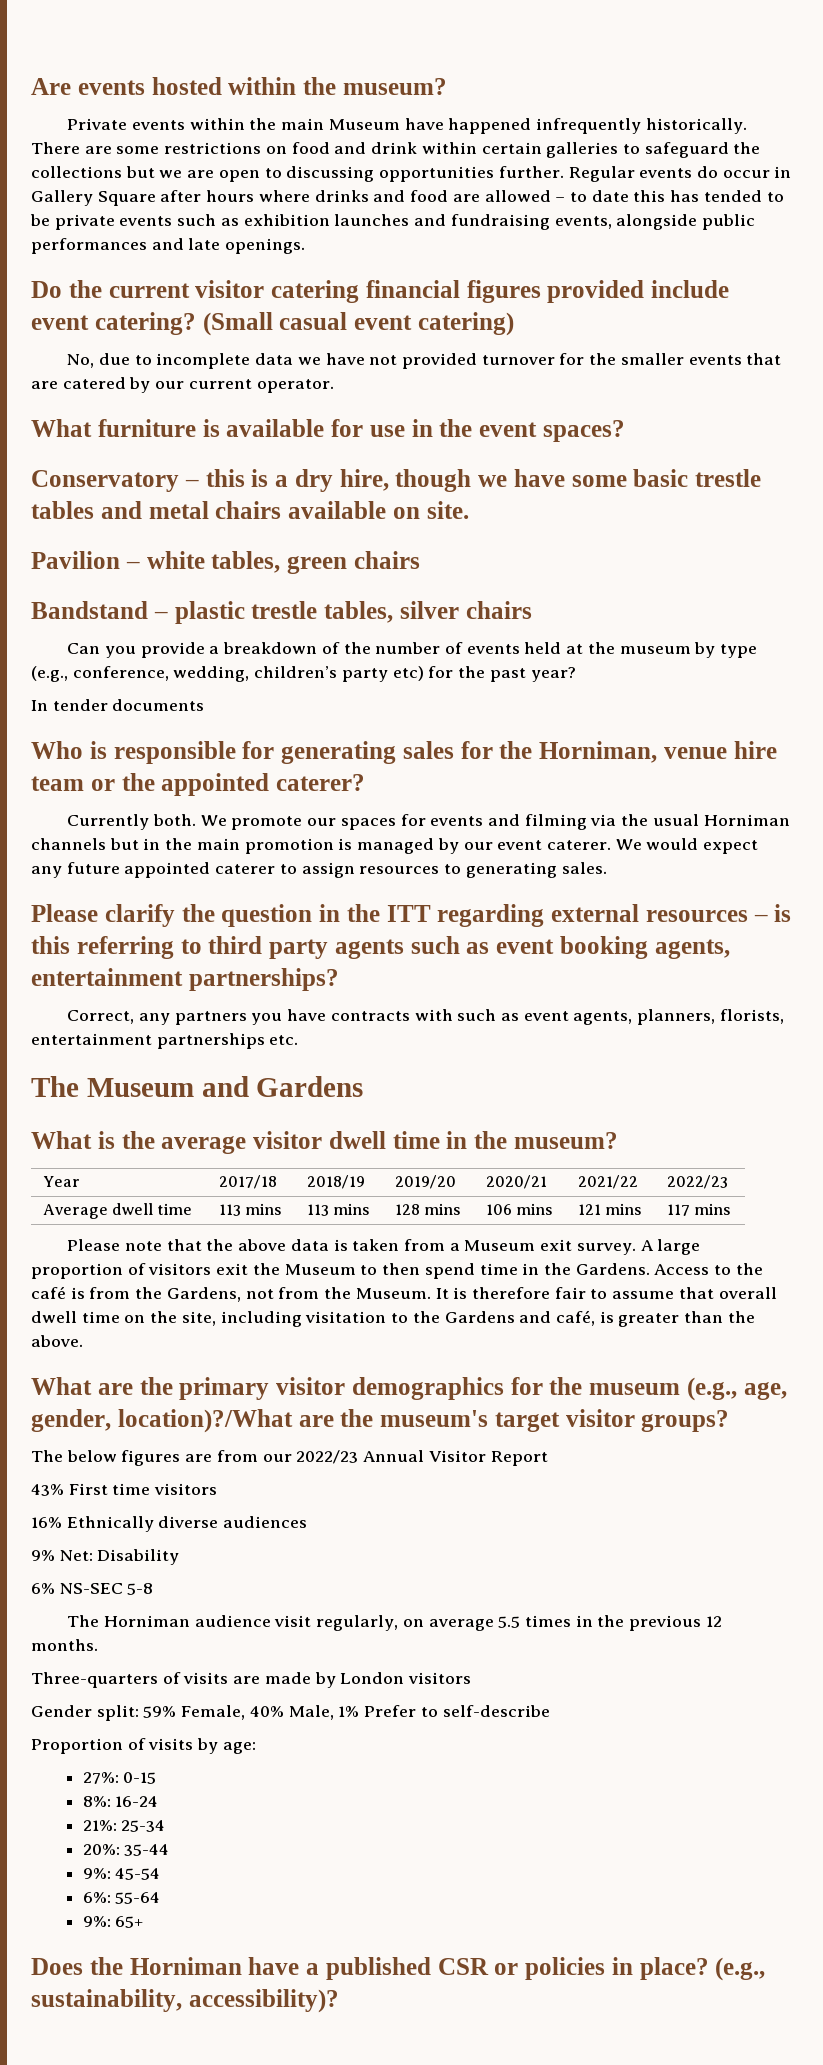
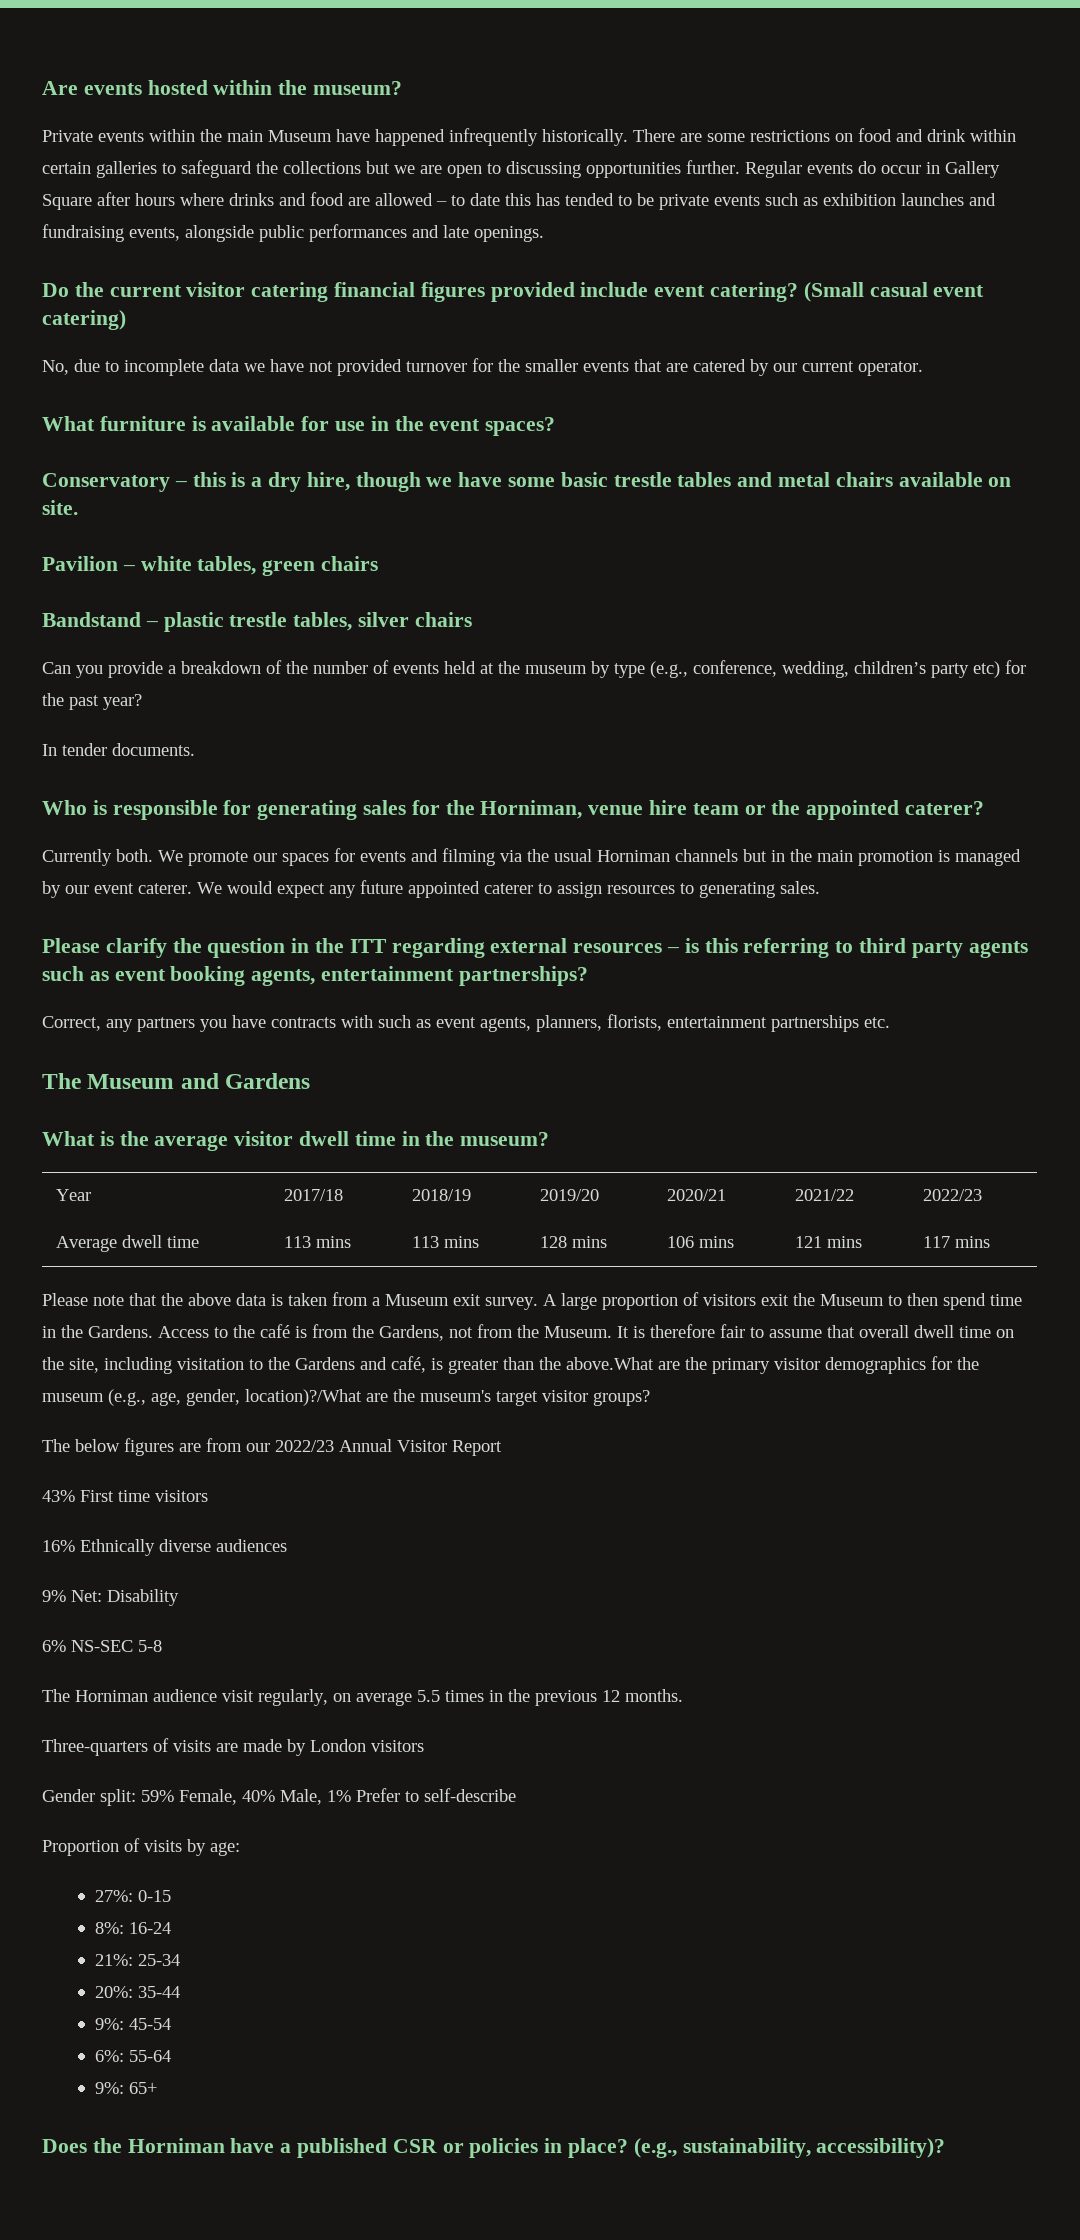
[112,699,205,711] documents -> [112,743,195,756] documents.
[31,1335,83,1347] [31,1377,92,1395] above. // What -> [566,1357,654,1370] above.What

